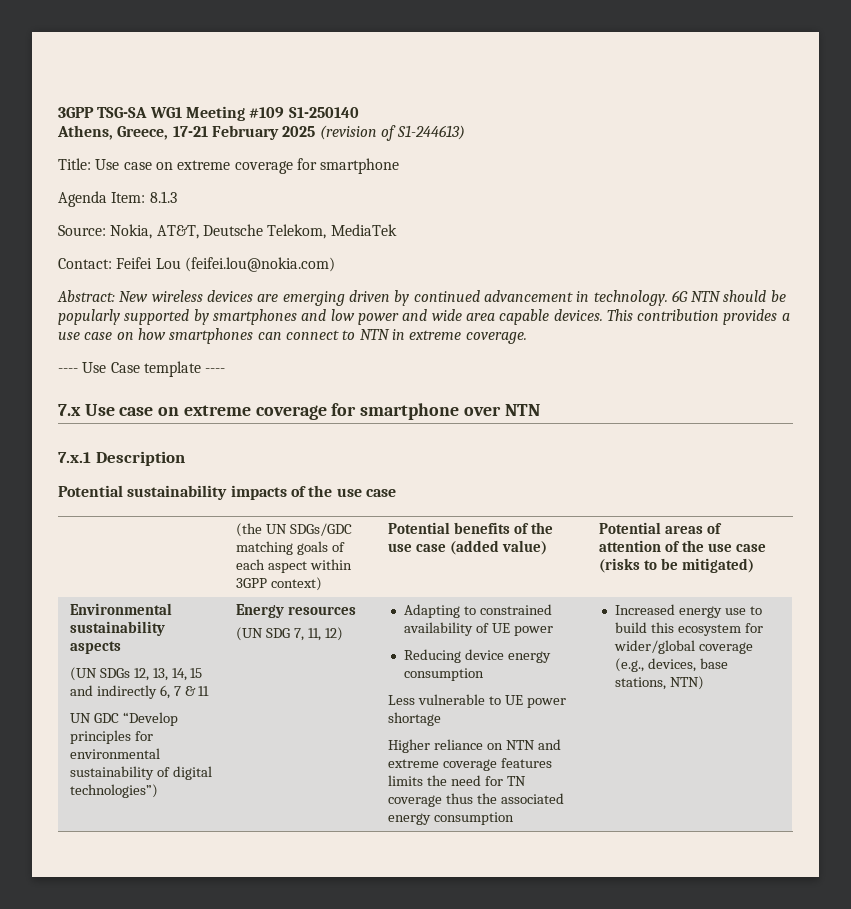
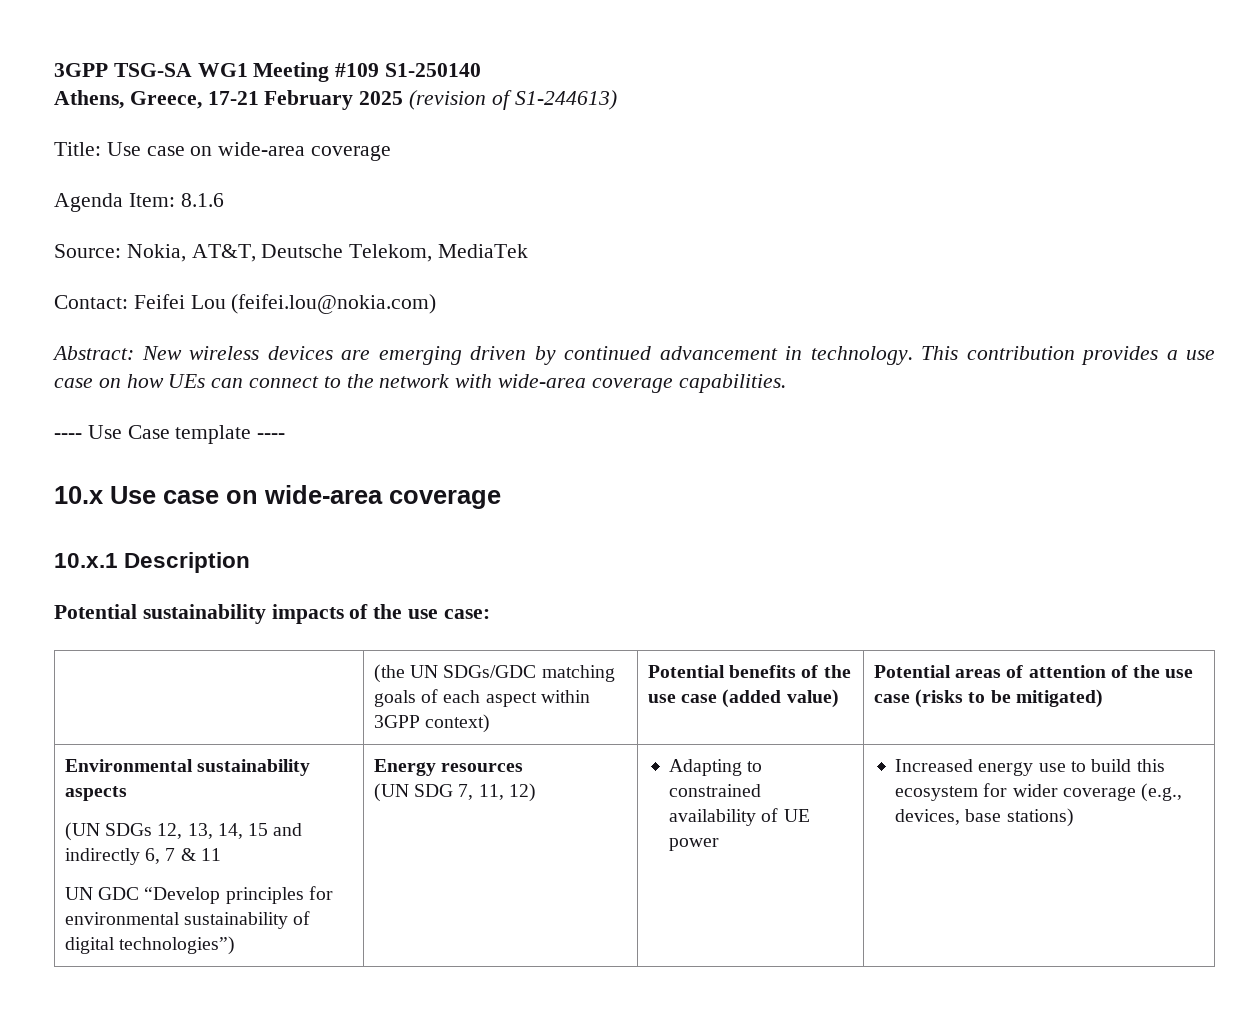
[177,158,400,174] extreme coverage for smartphone -> [218,142,392,161] wide-area coverage
[149,191,177,203] 8.1.3 -> [180,193,224,207] 8.1.6
[671,290,786,302] [58,309,603,325] 6G NTN should be popularly supported by smartphones and low power and wide area capable devices. -> (913, 355) none
[169,328,254,344] smartphones -> [168,374,206,388] UEs
[359,329,527,344] NTN in extreme coverage. -> [346,374,786,393] the network with wide-area coverage capabilities.
[58,403,540,420] [58,452,91,463] 7.x Use case on extreme coverage for smartphone over NTN // 7.x.1 -> [54,485,501,509] [54,553,118,568] 10.x Use case on wide-area coverage // 10.x.1
[365,489,396,497] case -> [443,609,490,619] case:
[403,649,551,663] [403,668,484,681] [387,694,566,708] [387,712,441,726] [387,739,561,753] [387,758,552,771] [387,775,526,786] [387,793,564,807] [387,812,514,825] // Reducing device energy consumption // Less vulnerable to UE power shortage // Higher reliance on NTN and extreme coverage features limits the need for TN coverage thus the associated energy consumption -> (720, 844) none
[613,640,695,654] wider/global -> [1012,784,1058,797] wider
[614,676,704,690] stations, NTN) -> [1006,808,1074,827] stations)

